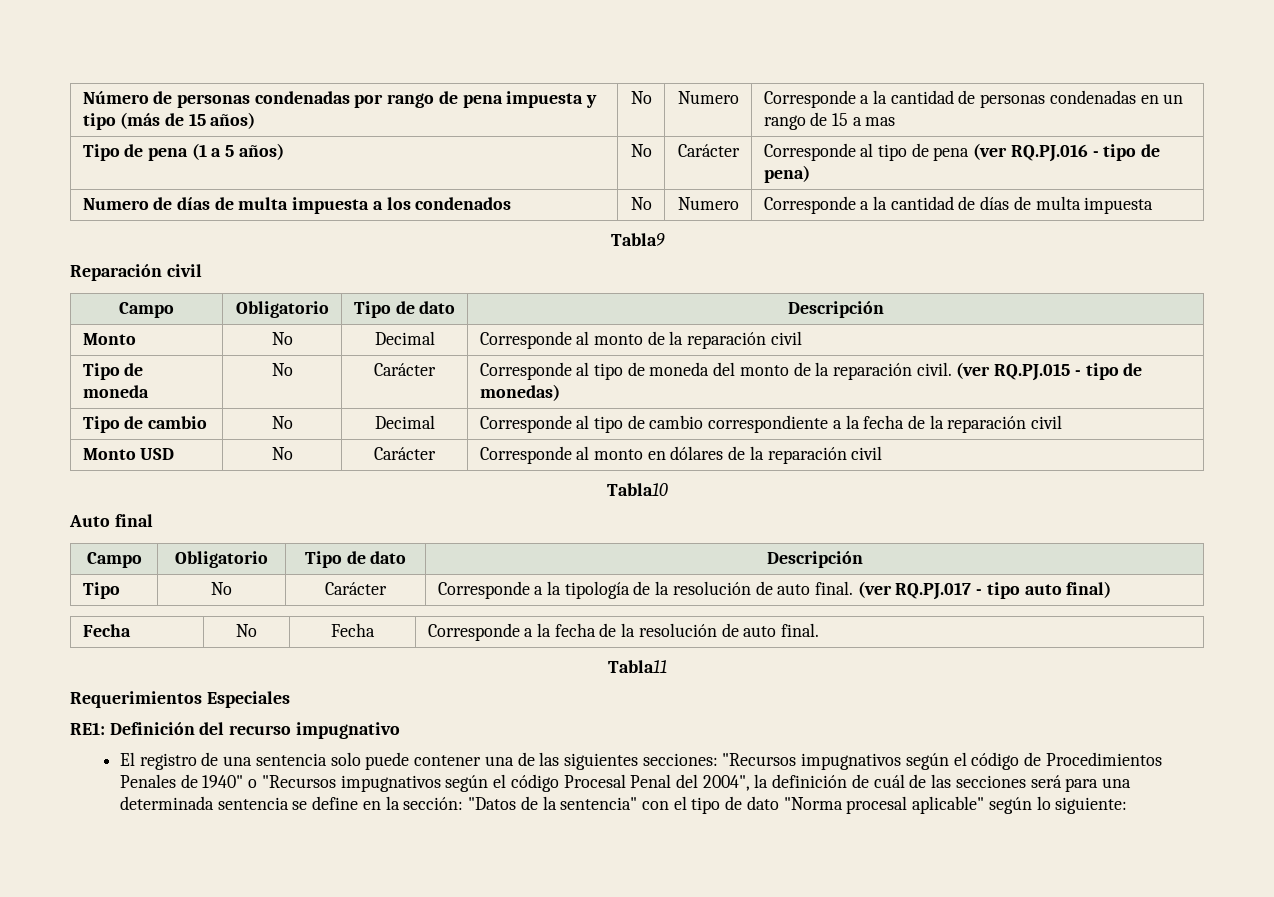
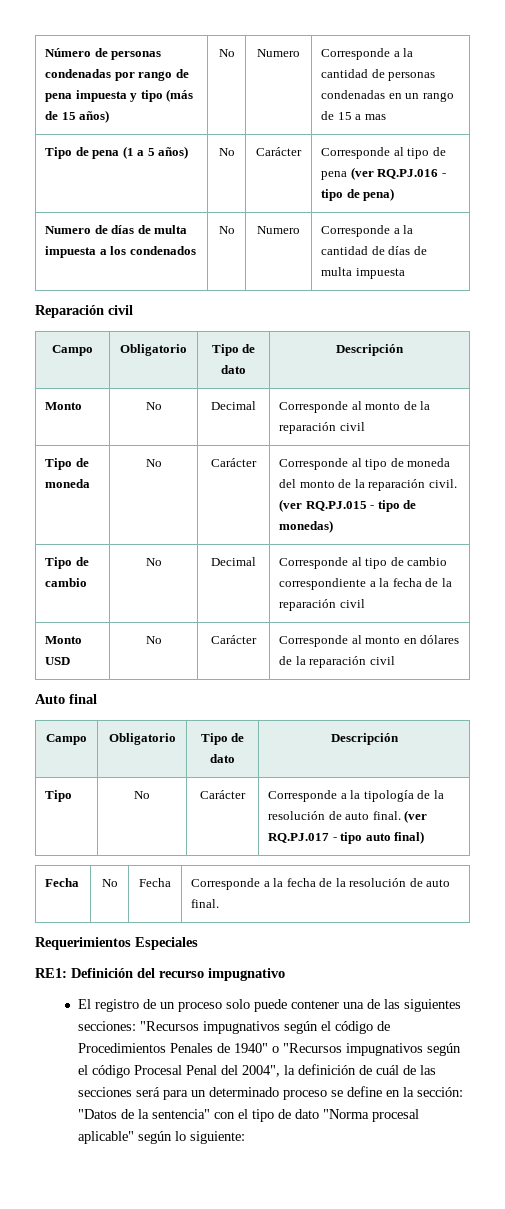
[610,233,665,246] // Tabla9 -> (405, 273) none
[606,483,668,496] // Tabla10 -> (395, 660) none
[607,660,667,673] // Tabla11 -> (220, 903) none
[223,753,327,766] una sentencia -> [159,1002,222,1012] un proceso
[1101,778,1131,788] [120,796,289,810] una determinada sentencia -> [190,1087,327,1100] un determinado proceso

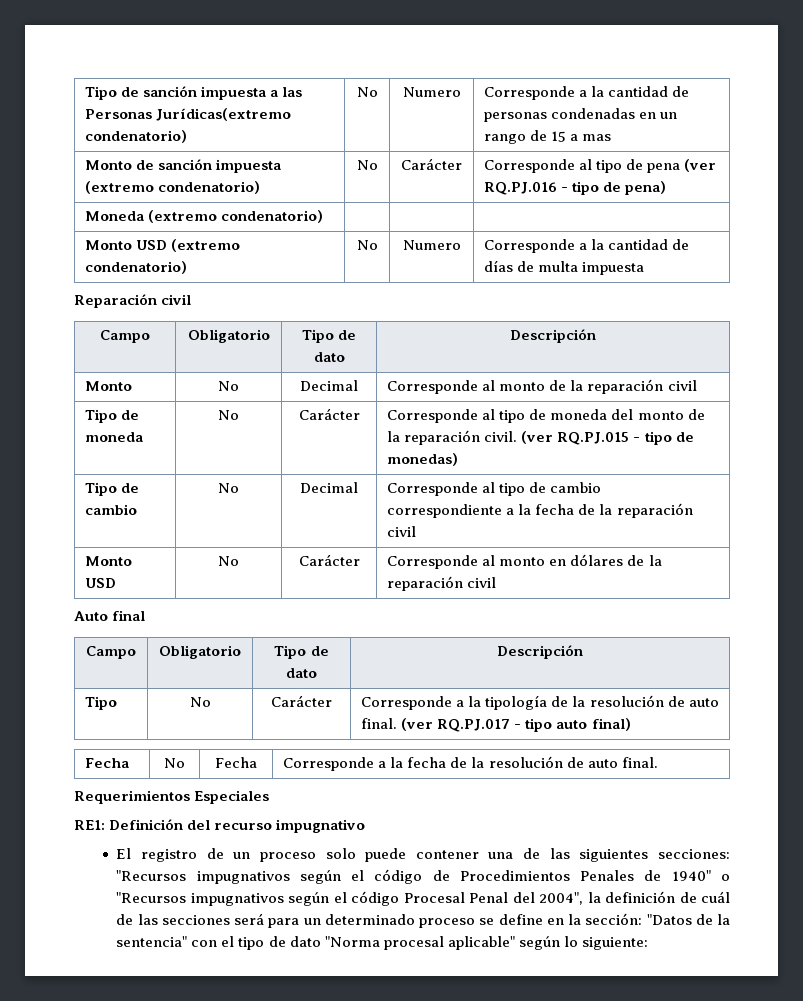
[45,48,162,60] [45,69,189,81] [45,89,194,102] [45,110,110,123] Número de personas condenadas por rango de pena impuesta y tipo (más de 15 años) -> [85,86,303,100] [85,108,292,121] [85,130,188,143] Tipo de sanción impuesta a las Personas Jurídicas(extremo condenatorio)
[45,146,189,159] Tipo de pena (1 a 5 años) -> [85,159,282,173] [85,181,261,194] Monto de sanción impuesta (extremo condenatorio)
[45,225,188,234] [45,246,196,258] Numero de días de multa impuesta a los condenados -> [85,210,324,223] [85,239,241,252] [85,261,188,274] Moneda (extremo condenatorio) | | | // Monto USD (extremo condenatorio)

